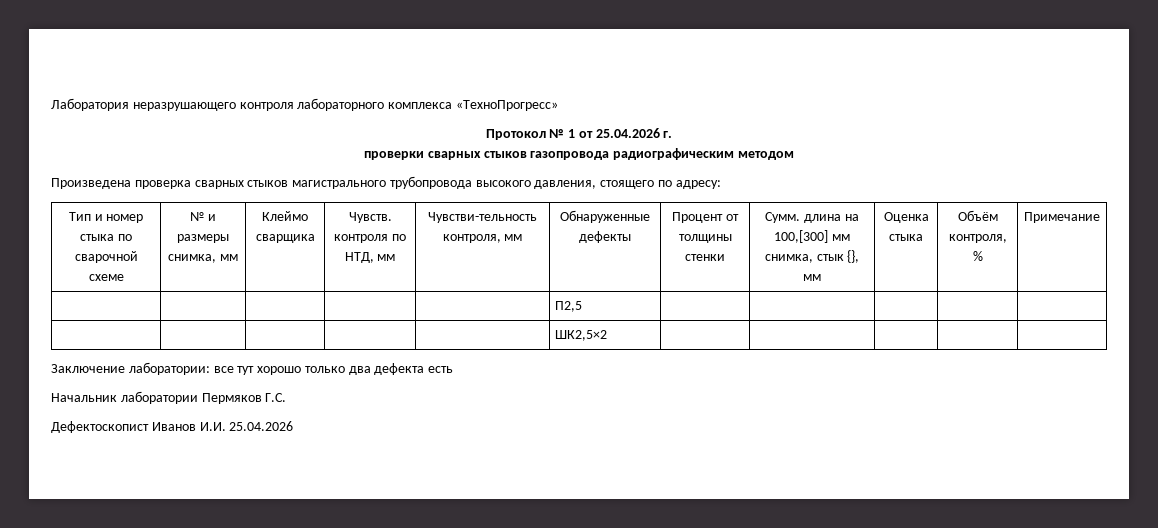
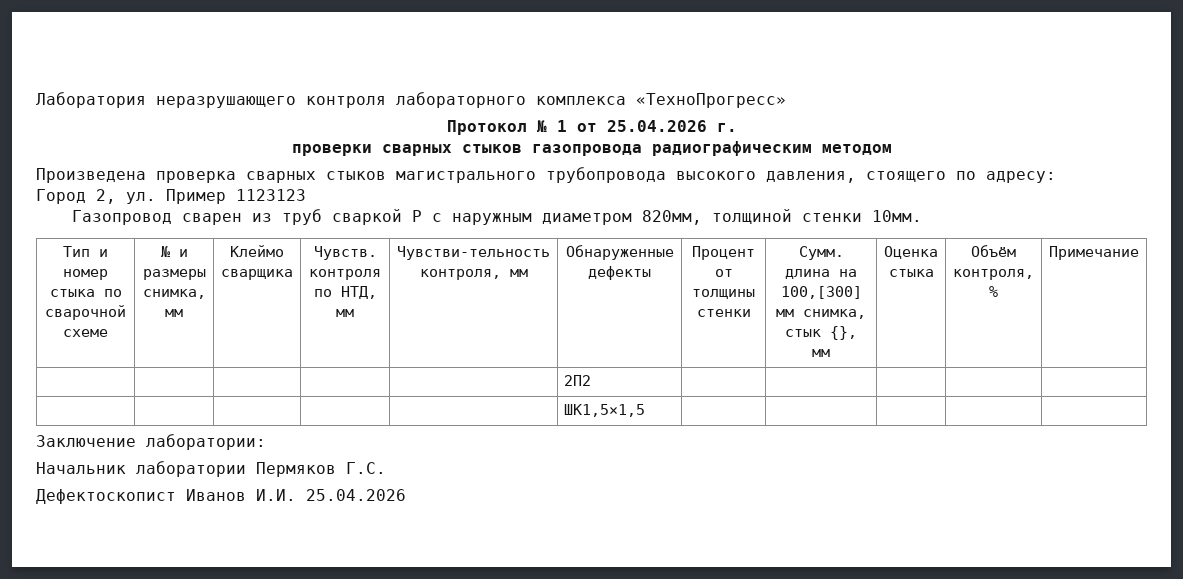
(721, 184) none -> [36,189,306,204] [71,209,922,225] // Город 2, ул. Пример 1123123 // Газопровод сварен из труб сваркой P с наружным диаметром 820мм, толщиной стенки 10мм.
[554,301,582,312] [554,330,607,341] П2,5 | | | | | // | | | | | ШК2,5×2 -> [563,375,591,386] [563,404,645,417] 2П2 | | | | | // | | | | | ШК1,5×1,5
[213,363,454,375] все тут хорошо только два дефекта есть -> (266, 442) none

